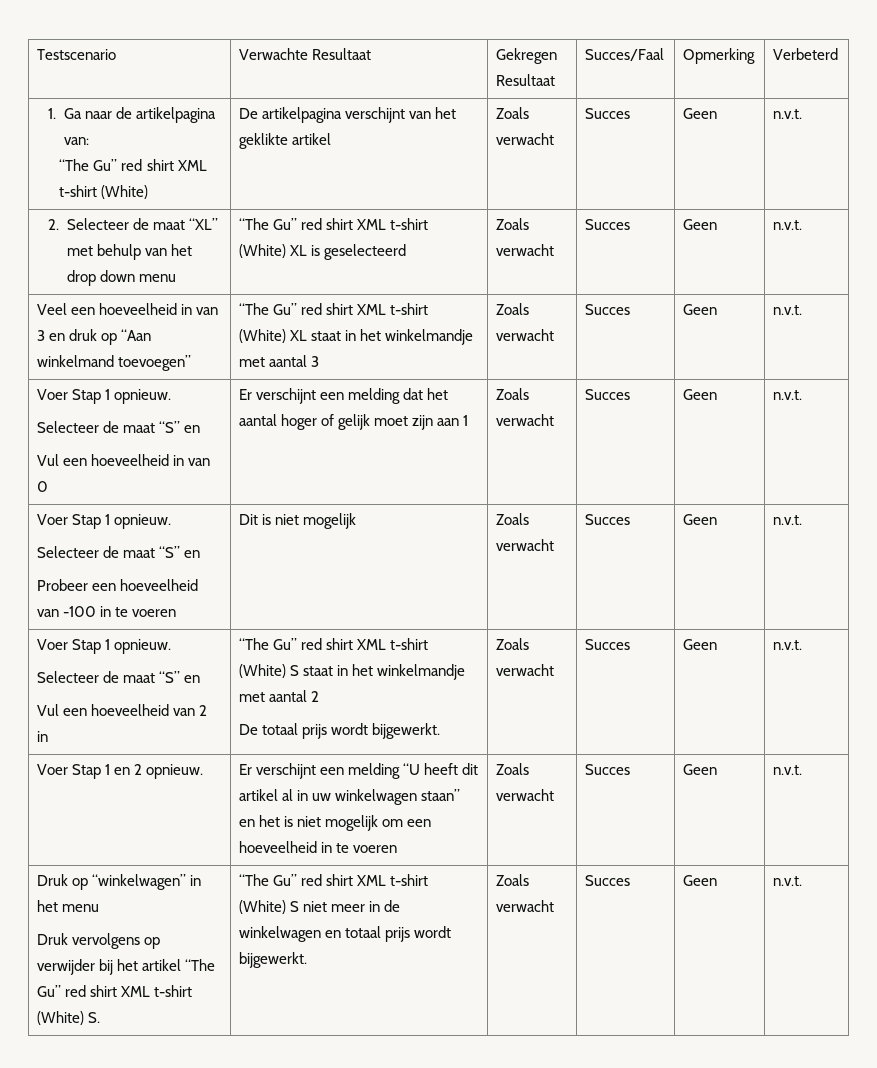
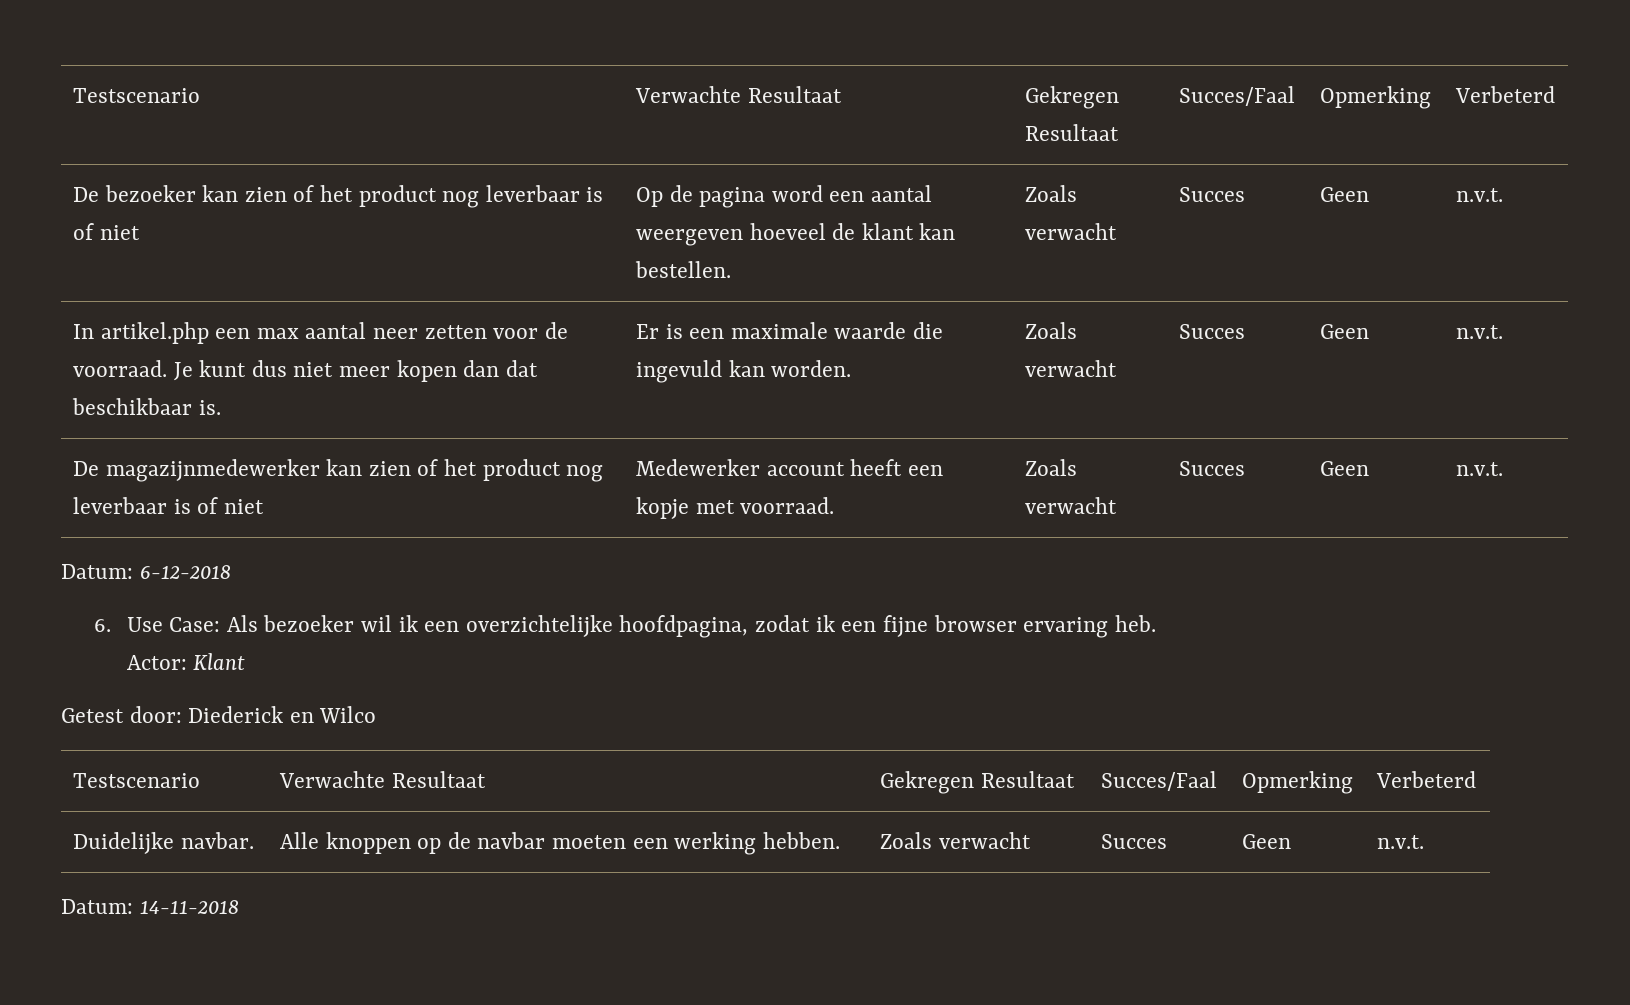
[36,49,116,60] [238,48,372,60] [495,48,557,64] [495,74,555,86] [584,48,664,61] [682,48,755,64] [772,48,838,60] [48,107,216,123] [63,137,89,145] [59,159,207,171] [59,185,149,199] [238,107,457,123] [238,133,332,149] [495,107,529,119] [495,133,554,145] [584,108,630,119] [682,108,717,119] [772,109,802,119] [48,218,218,230] [66,244,192,260] [66,270,176,286] [238,218,429,230] [238,244,407,260] [495,218,529,230] [495,244,554,256] [584,219,630,230] [682,219,717,230] [772,220,802,230] [36,303,219,315] [36,329,152,345] [36,355,192,371] [238,303,429,315] [238,329,474,345] [238,355,320,367] [495,303,529,315] [495,329,554,341] [584,304,630,315] [682,304,717,315] [772,305,802,315] [36,389,172,404] [36,421,201,433] [36,454,211,466] [36,481,48,492] [238,388,449,404] [238,414,469,430] [495,388,529,400] [495,414,554,426] [584,389,630,400] [682,389,717,400] [772,390,802,400] [36,514,172,529] [36,546,201,558] [36,579,199,591] [36,606,177,617] [238,513,357,529] [495,513,529,525] [495,539,554,551] [584,514,630,525] [682,514,717,525] [772,515,802,525] [36,639,172,654] [36,671,201,683] [36,704,208,716] [36,731,48,742] [238,638,429,650] [238,664,466,680] [238,690,320,702] [238,723,441,739] [495,638,529,650] [495,664,554,676] [584,639,630,650] [682,639,717,650] [772,640,802,650] [36,764,204,779] [238,763,479,779] [238,789,461,805] [238,815,432,831] [238,841,398,853] [495,763,529,775] [495,789,554,801] [584,764,630,775] [682,764,717,775] [772,765,802,775] [36,874,202,890] [36,900,100,912] [36,933,161,949] [36,959,216,975] [36,985,193,997] [36,1011,101,1025] [238,874,429,886] [238,900,401,914] [238,926,452,942] [238,952,307,968] [495,874,529,886] [495,900,554,912] [584,875,630,886] [682,875,717,886] [772,876,802,886] Testscenario | Verwachte Resultaat | Gekregen Resultaat | Succes/Faal | Opmerking | Verbeterd // 1. Ga naar de artikelpagina van: // “The Gu” red shirt XML t-shirt (White) | De artikelpagina verschijnt van het geklikte artikel | Zoals verwacht | Succes | Geen | n.v.t. // 2. Selecteer de maat “XL” met behulp van het drop down menu | “The Gu” red shirt XML t-shirt (White) XL is geselecteerd | Zoals verwacht | Succes | Geen | n.v.t. // Veel een hoeveelheid in van 3 en druk op “Aan winkelmand toevoegen” | “The Gu” red shirt XML t-shirt (White) XL staat in het winkelmandje met aantal 3 | Zoals verwacht | Succes | Geen | n.v.t. // Voer Stap 1 opnieuw. // Selecteer de maat “S” en // Vul een hoeveelheid in van 0 | Er verschijnt een melding dat het aantal hoger of gelijk moet zijn aan 1 | Zoals verwacht | Succes | Geen | n.v.t. // Voer Stap 1 opnieuw. // Selecteer de maat “S” en // Probeer een hoeveelheid van -100 in te voeren | Dit is niet mogelijk | Zoals verwacht | Succes | Geen | n.v.t. // Voer Stap 1 opnieuw. // Selecteer de maat “S” en // Vul een hoeveelheid van 2 in | “The Gu” red shirt XML t-shirt (White) S staat in het winkelmandje met aantal 2 // De totaal prijs wordt bijgewerkt. | Zoals verwacht | Succes | Geen | n.v.t. // Voer Stap 1 en 2 opnieuw. | Er verschijnt een melding “U heeft dit artikel al in uw winkelwagen staan” en het is niet mogelijk om een hoeveelheid in te voeren | Zoals verwacht | Succes | Geen | n.v.t. // Druk op “winkelwagen” in het menu // Druk vervolgens op verwijder bij het artikel “The Gu” red shirt XML t-shirt (White) S. | “The Gu” red shirt XML t-shirt (White) S niet meer in de winkelwagen en totaal prijs wordt bijgewerkt. | Zoals verwacht | Succes | Geen | n.v.t. -> [72,88,200,103] [634,86,842,103] [1024,86,1119,109] [1024,124,1119,141] [1178,86,1295,106] [1319,86,1431,109] [1454,86,1555,103] [72,185,604,208] [72,223,140,240] [635,185,932,208] [635,223,956,246] [634,261,731,278] [1024,185,1077,202] [1024,223,1117,240] [1178,187,1245,202] [1319,187,1369,202] [1455,188,1503,202] [72,322,568,344] [72,360,538,382] [71,398,221,415] [635,322,943,339] [635,360,852,383] [1024,322,1077,339] [1024,360,1117,377] [1178,324,1245,339] [1319,324,1369,339] [1455,325,1503,339] [72,459,604,482] [72,497,264,514] [635,459,943,476] [635,497,835,519] [1024,459,1077,476] [1024,497,1117,514] [1178,461,1245,476] [1319,461,1369,476] [1455,462,1503,476] [61,564,231,579] [93,615,1156,638] [126,653,246,670] [61,706,377,723] [72,773,200,788] [278,771,486,788] [879,771,1075,794] [1100,771,1217,791] [1241,771,1353,794] [1375,771,1476,788] [72,832,254,854] [279,832,840,855] [879,832,1031,849] [1100,834,1167,849] [1241,834,1291,849] [1376,835,1424,849] [61,899,239,914] Testscenario | Verwachte Resultaat | Gekregen Resultaat | Succes/Faal | Opmerking | Verbeterd // De bezoeker kan zien of het product nog leverbaar is of niet | Op de pagina word een aantal weergeven hoeveel de klant kan bestellen. | Zoals verwacht | Succes | Geen | n.v.t. // In artikel.php een max aantal neer zetten voor de voorraad. Je kunt dus niet meer kopen dan dat beschikbaar is. | Er is een maximale waarde die ingevuld kan worden. | Zoals verwacht | Succes | Geen | n.v.t. // De magazijnmedewerker kan zien of het product nog leverbaar is of niet | Medewerker account heeft een kopje met voorraad. | Zoals verwacht | Succes | Geen | n.v.t. // Datum: 6-12-2018 // 6. Use Case: Als bezoeker wil ik een overzichtelijke hoofdpagina, zodat ik een fijne browser ervaring heb. // Actor: Klant // Getest door: Diederick en Wilco // Testscenario | Verwachte Resultaat | Gekregen Resultaat | Succes/Faal | Opmerking | Verbeterd // Duidelijke navbar. | Alle knoppen op de navbar moeten een werking hebben. | Zoals verwacht | Succes | Geen | n.v.t. // Datum: 14-11-2018

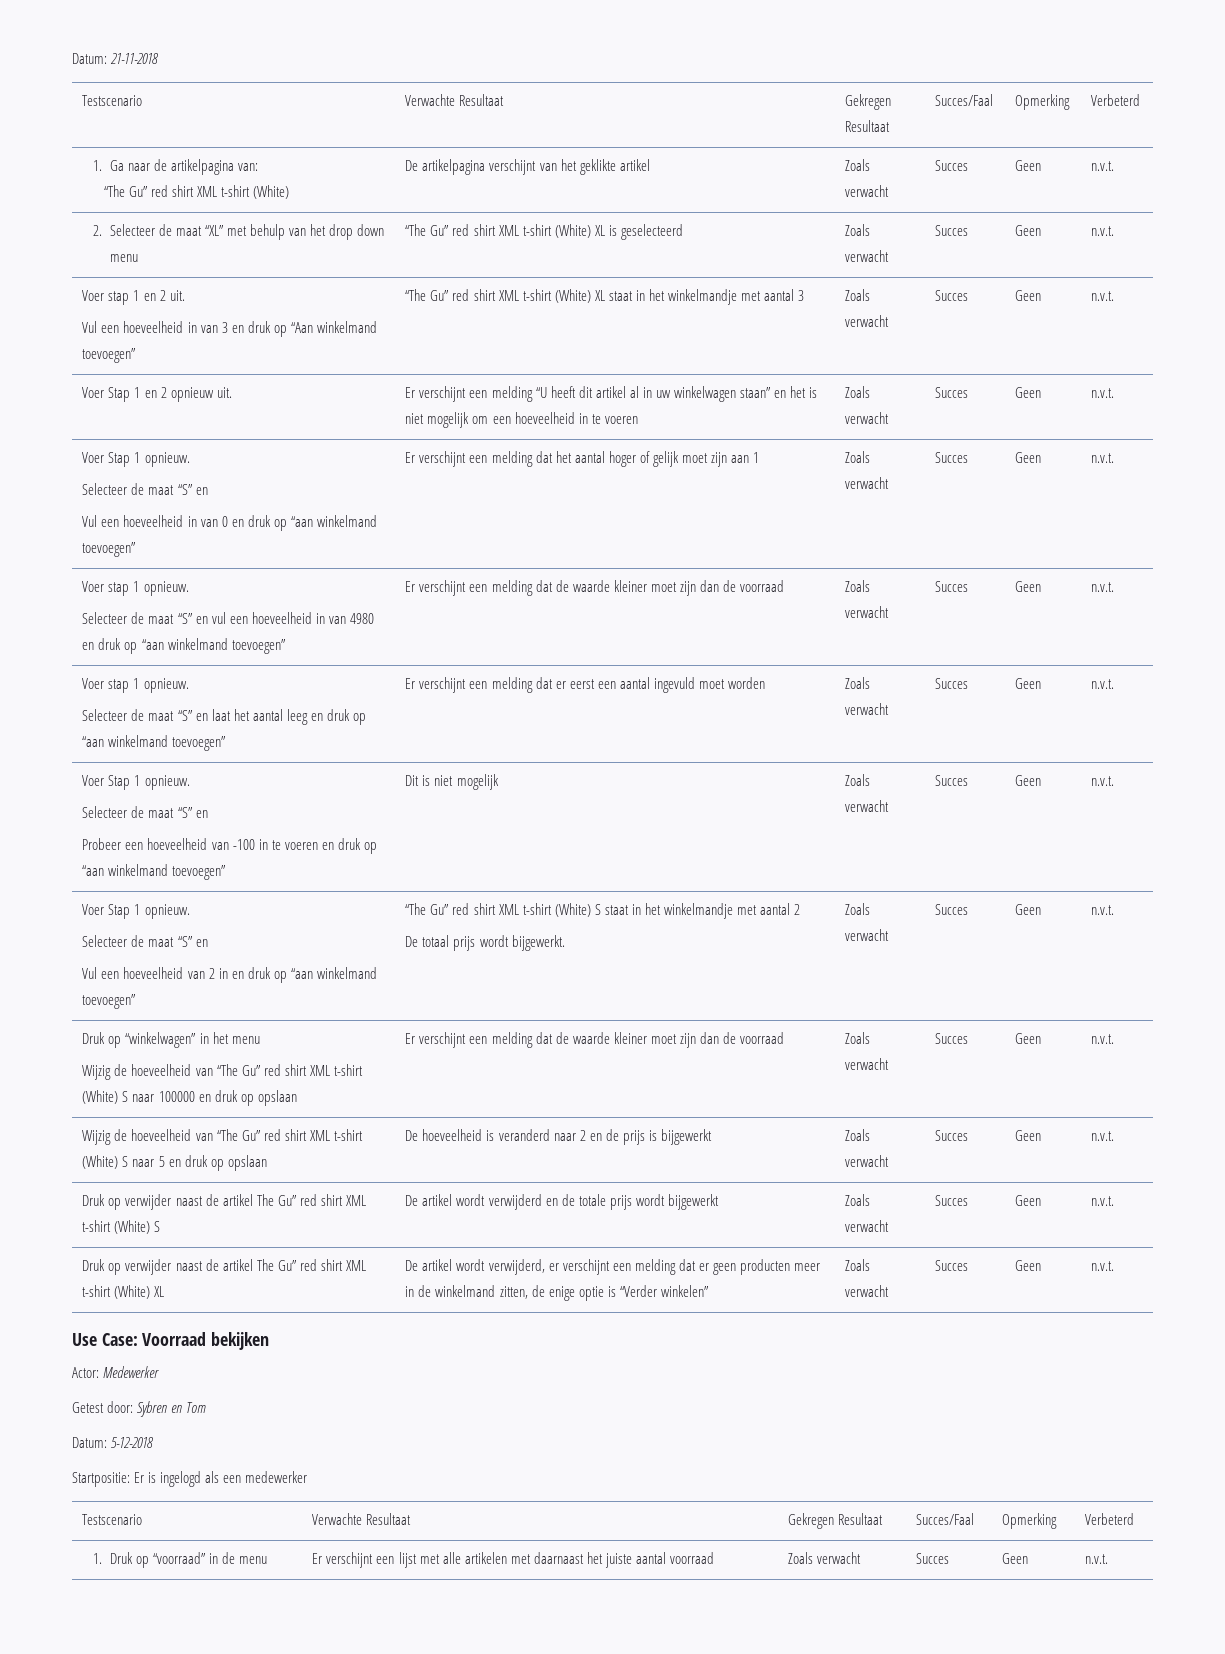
[72,88,200,103] [634,86,842,103] [1024,86,1119,109] [1024,124,1119,141] [1178,86,1295,106] [1319,86,1431,109] [1454,86,1555,103] [72,185,604,208] [72,223,140,240] [635,185,932,208] [635,223,956,246] [634,261,731,278] [1024,185,1077,202] [1024,223,1117,240] [1178,187,1245,202] [1319,187,1369,202] [1455,188,1503,202] [72,322,568,344] [72,360,538,382] [71,398,221,415] [635,322,943,339] [635,360,852,383] [1024,322,1077,339] [1024,360,1117,377] [1178,324,1245,339] [1319,324,1369,339] [1455,325,1503,339] [72,459,604,482] [72,497,264,514] [635,459,943,476] [635,497,835,519] [1024,459,1077,476] [1024,497,1117,514] [1178,461,1245,476] [1319,461,1369,476] [1455,462,1503,476] [61,564,231,579] [93,615,1156,638] [126,653,246,670] [61,706,377,723] [72,773,200,788] [278,771,486,788] [879,771,1075,794] [1100,771,1217,791] [1241,771,1353,794] [1375,771,1476,788] [72,832,254,854] [279,832,840,855] [879,832,1031,849] [1100,834,1167,849] [1241,834,1291,849] [1376,835,1424,849] [61,899,239,914] Testscenario | Verwachte Resultaat | Gekregen Resultaat | Succes/Faal | Opmerking | Verbeterd // De bezoeker kan zien of het product nog leverbaar is of niet | Op de pagina word een aantal weergeven hoeveel de klant kan bestellen. | Zoals verwacht | Succes | Geen | n.v.t. // In artikel.php een max aantal neer zetten voor de voorraad. Je kunt dus niet meer kopen dan dat beschikbaar is. | Er is een maximale waarde die ingevuld kan worden. | Zoals verwacht | Succes | Geen | n.v.t. // De magazijnmedewerker kan zien of het product nog leverbaar is of niet | Medewerker account heeft een kopje met voorraad. | Zoals verwacht | Succes | Geen | n.v.t. // Datum: 6-12-2018 // 6. Use Case: Als bezoeker wil ik een overzichtelijke hoofdpagina, zodat ik een fijne browser ervaring heb. // Actor: Klant // Getest door: Diederick en Wilco // Testscenario | Verwachte Resultaat | Gekregen Resultaat | Succes/Faal | Opmerking | Verbeterd // Duidelijke navbar. | Alle knoppen op de navbar moeten een werking hebben. | Zoals verwacht | Succes | Geen | n.v.t. // Datum: 14-11-2018 -> [72,53,160,64] [82,95,143,106] [405,94,505,106] [845,94,892,110] [845,120,891,132] [935,94,994,106] [1015,94,1071,110] [1091,94,1141,106] [93,159,258,175] [103,185,290,199] [405,159,650,175] [845,159,871,171] [845,185,890,197] [935,160,969,171] [1015,160,1042,171] [1091,161,1115,171] [93,224,384,240] [109,254,138,262] [405,224,683,240] [845,224,871,236] [845,250,890,262] [935,225,969,236] [1015,225,1042,236] [1091,226,1115,236] [82,290,185,305] [82,321,377,337] [82,348,137,363] [405,289,805,305] [845,289,871,301] [845,315,890,327] [935,290,969,301] [1015,290,1042,301] [1091,291,1115,301] [82,387,232,402] [405,386,818,402] [405,412,638,428] [845,386,871,398] [845,412,890,424] [935,387,969,398] [1015,387,1042,398] [1091,388,1115,398] [82,452,190,467] [82,483,208,495] [82,515,377,531] [82,542,137,557] [405,451,760,467] [845,451,871,463] [845,477,890,489] [935,452,969,463] [1015,452,1042,463] [1091,453,1115,463] [82,581,189,596] [82,612,374,624] [82,638,286,654] [405,580,784,596] [845,580,871,592] [845,606,890,618] [935,581,969,592] [1015,581,1042,592] [1091,582,1115,592] [82,678,189,693] [82,709,366,725] [82,735,227,751] [405,677,765,693] [845,677,871,689] [845,703,890,715] [935,678,969,689] [1015,678,1042,689] [1091,679,1115,689] [82,775,190,790] [82,806,208,818] [82,838,377,854] [82,864,227,880] [405,774,499,790] [845,774,871,786] [845,800,890,812] [935,775,969,786] [1015,775,1042,786] [1091,776,1115,786] [82,904,190,919] [82,935,208,947] [82,967,377,983] [82,994,137,1009] [405,903,801,919] [405,935,565,951] [845,903,871,915] [845,929,890,941] [935,904,969,915] [1015,904,1042,915] [1091,905,1115,915] [82,1032,260,1048] [82,1064,363,1080] [82,1090,297,1106] [405,1032,784,1048] [845,1032,871,1044] [845,1058,890,1070] [935,1033,969,1044] [1015,1033,1042,1044] [1091,1034,1115,1044] [82,1129,363,1145] [82,1155,267,1171] [405,1129,712,1145] [845,1129,871,1141] [845,1155,890,1167] [935,1130,969,1141] [1015,1130,1042,1141] [1091,1131,1115,1141] [82,1194,366,1210] [82,1220,161,1234] [405,1194,719,1210] [845,1194,871,1206] [845,1220,890,1232] [935,1195,969,1206] [1015,1195,1042,1206] [1091,1196,1115,1206] [82,1259,366,1275] [82,1285,165,1299] [405,1259,820,1275] [405,1285,709,1301] [845,1259,871,1271] [845,1285,890,1297] [935,1260,969,1271] [1015,1260,1042,1271] [1091,1261,1115,1271] [72,1332,270,1350] [72,1366,160,1378] [72,1401,207,1417] [72,1437,155,1448] [72,1471,308,1487] [82,1514,143,1525] [312,1513,412,1525] [788,1513,884,1529] [916,1513,975,1525] [1002,1513,1058,1529] [1085,1513,1135,1525] [93,1552,267,1568] [312,1552,714,1568] [788,1552,862,1564] [916,1553,950,1564] [1002,1553,1029,1564] [1085,1554,1109,1564] Datum: 21-11-2018 // Testscenario | Verwachte Resultaat | Gekregen Resultaat | Succes/Faal | Opmerking | Verbeterd // 1. Ga naar de artikelpagina van: // “The Gu” red shirt XML t-shirt (White) | De artikelpagina verschijnt van het geklikte artikel | Zoals verwacht | Succes | Geen | n.v.t. // 2. Selecteer de maat “XL” met behulp van het drop down menu | “The Gu” red shirt XML t-shirt (White) XL is geselecteerd | Zoals verwacht | Succes | Geen | n.v.t. // Voer stap 1 en 2 uit. // Vul een hoeveelheid in van 3 en druk op “Aan winkelmand toevoegen” | “The Gu” red shirt XML t-shirt (White) XL staat in het winkelmandje met aantal 3 | Zoals verwacht | Succes | Geen | n.v.t. // Voer Stap 1 en 2 opnieuw uit. | Er verschijnt een melding “U heeft dit artikel al in uw winkelwagen staan” en het is niet mogelijk om een hoeveelheid in te voeren | Zoals verwacht | Succes | Geen | n.v.t. // Voer Stap 1 opnieuw. // Selecteer de maat “S” en // Vul een hoeveelheid in van 0 en druk op “aan winkelmand toevoegen” | Er verschijnt een melding dat het aantal hoger of gelijk moet zijn aan 1 | Zoals verwacht | Succes | Geen | n.v.t. // Voer stap 1 opnieuw. // Selecteer de maat “S” en vul een hoeveelheid in van 4980 en druk op “aan winkelmand toevoegen” | Er verschijnt een melding dat de waarde kleiner moet zijn dan de voorraad | Zoals verwacht | Succes | Geen | n.v.t. // Voer stap 1 opnieuw. // Selecteer de maat “S” en laat het aantal leeg en druk op “aan winkelmand toevoegen” | Er verschijnt een melding dat er eerst een aantal ingevuld moet worden | Zoals verwacht | Succes | Geen | n.v.t. // Voer Stap 1 opnieuw. // Selecteer de maat “S” en // Probeer een hoeveelheid van -100 in te voeren en druk op “aan winkelmand toevoegen” | Dit is niet mogelijk | Zoals verwacht | Succes | Geen | n.v.t. // Voer Stap 1 opnieuw. // Selecteer de maat “S” en // Vul een hoeveelheid van 2 in en druk op “aan winkelmand toevoegen” | “The Gu” red shirt XML t-shirt (White) S staat in het winkelmandje met aantal 2 // De totaal prijs wordt bijgewerkt. | Zoals verwacht | Succes | Geen | n.v.t. // Druk op “winkelwagen” in het menu // Wijzig de hoeveelheid van “The Gu” red shirt XML t-shirt (White) S naar 100000 en druk op opslaan | Er verschijnt een melding dat de waarde kleiner moet zijn dan de voorraad | Zoals verwacht | Succes | Geen | n.v.t. // Wijzig de hoeveelheid van “The Gu” red shirt XML t-shirt (White) S naar 5 en druk op opslaan | De hoeveelheid is veranderd naar 2 en de prijs is bijgewerkt | Zoals verwacht | Succes | Geen | n.v.t. // Druk op verwijder naast de artikel The Gu” red shirt XML t-shirt (White) S | De artikel wordt verwijderd en de totale prijs wordt bijgewerkt | Zoals verwacht | Succes | Geen | n.v.t. // Druk op verwijder naast de artikel The Gu” red shirt XML t-shirt (White) XL | De artikel wordt verwijderd, er verschijnt een melding dat er geen producten meer in de winkelmand zitten, de enige optie is “Verder winkelen” | Zoals verwacht | Succes | Geen | n.v.t. // Use Case: Voorraad bekijken // Actor: Medewerker // Getest door: Sybren en Tom // Datum: 5-12-2018 // Startpositie: Er is ingelogd als een medewerker // Testscenario | Verwachte Resultaat | Gekregen Resultaat | Succes/Faal | Opmerking | Verbeterd // 1. Druk op “voorraad” in de menu | Er verschijnt een lijst met alle artikelen met daarnaast het juiste aantal voorraad | Zoals verwacht | Succes | Geen | n.v.t.

